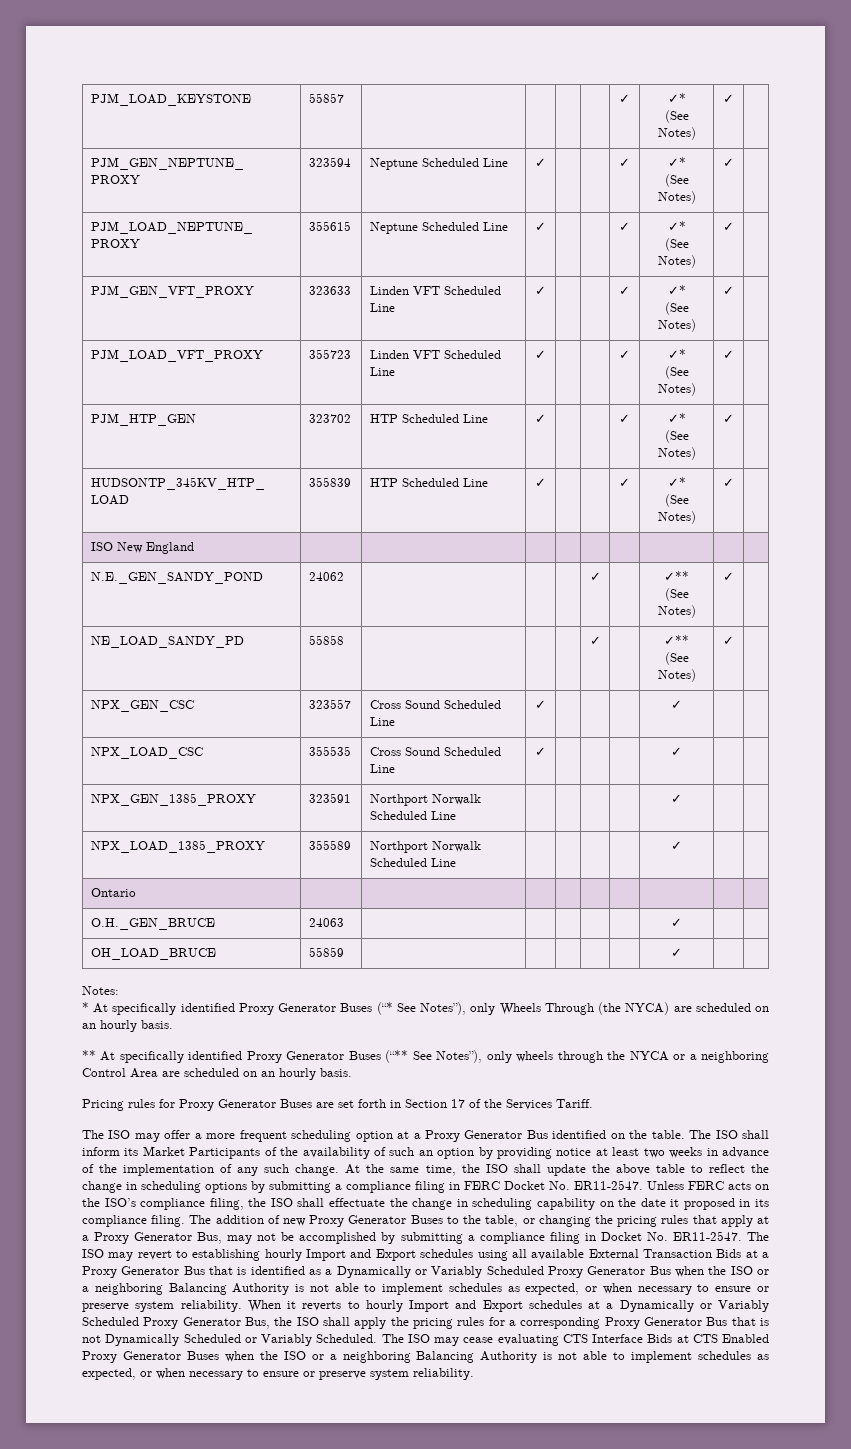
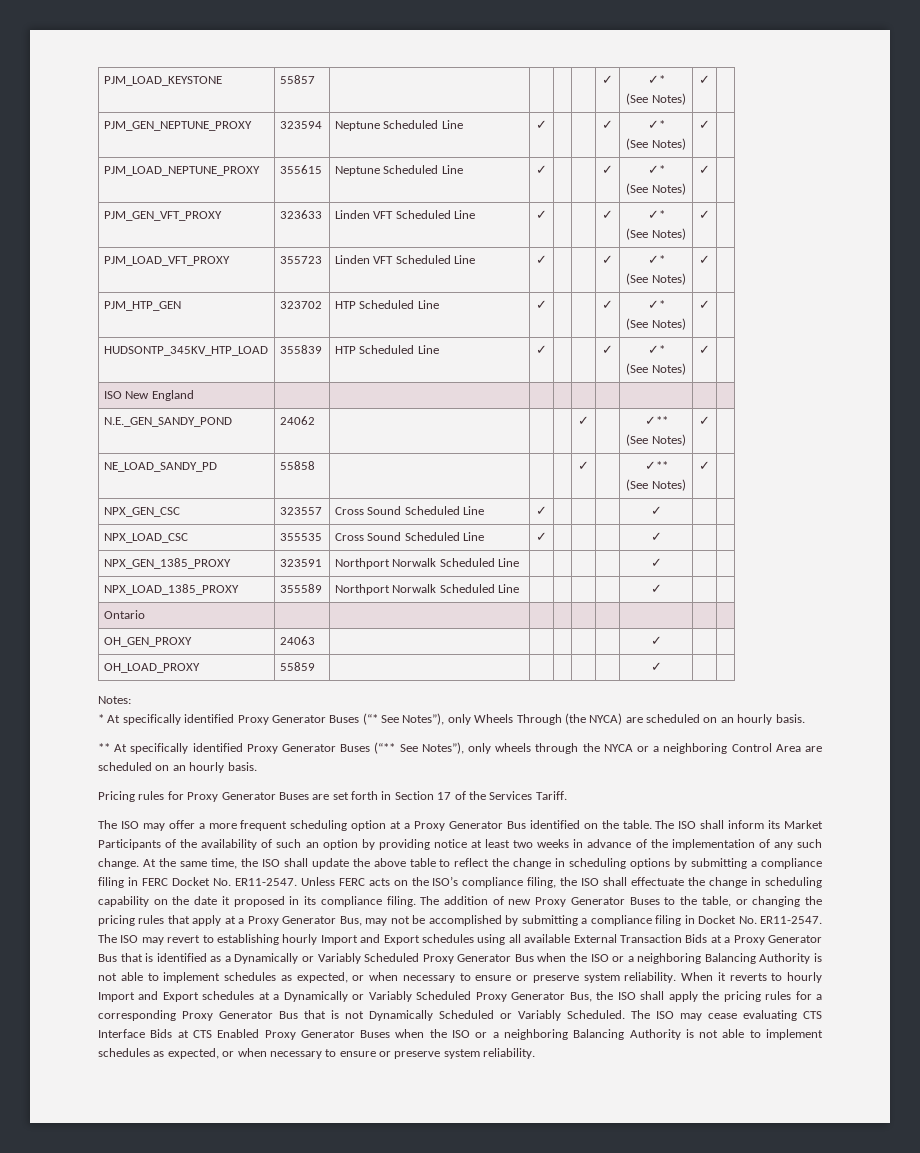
[90,918,215,930] O.H._GEN_BRUCE -> [103,637,192,647] OH_GEN_PROXY
[90,948,216,960] OH_LOAD_BRUCE -> [103,663,200,673] OH_LOAD_PROXY

